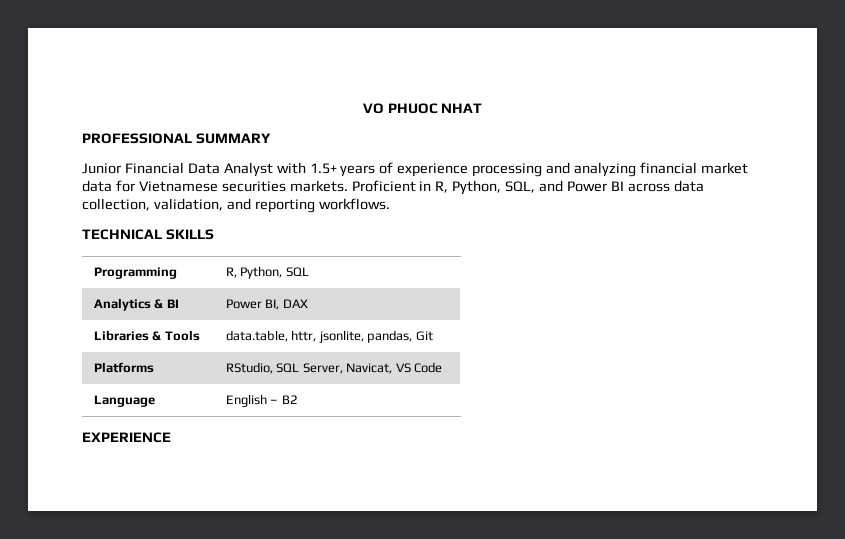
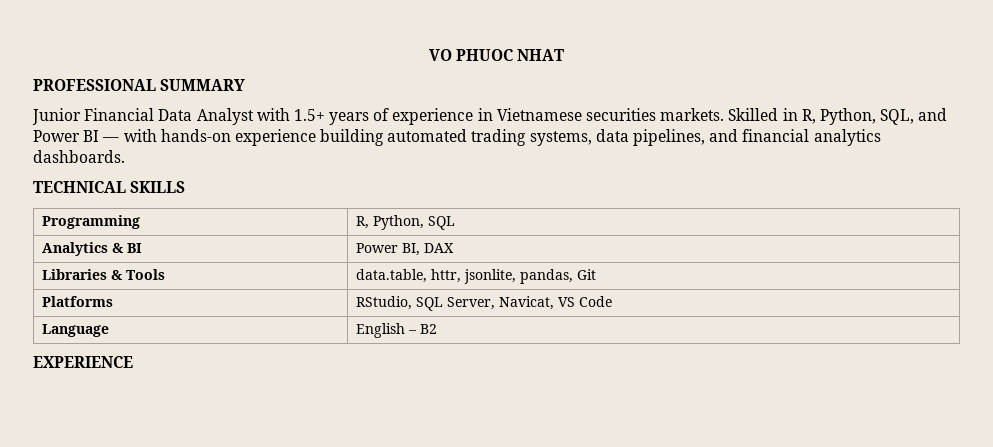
[472,162,748,177] [82,180,135,192] processing and analyzing financial market data for -> [477,108,493,121] in
[351,180,416,192] Proficient -> [728,108,779,121] Skilled
[627,180,704,192] [82,198,390,213] across data collection, validation, and reporting workflows. -> [102,129,881,146] [33,150,125,163] — with hands-on experience building automated trading systems, data pipelines, and financial analytics dashboards.

